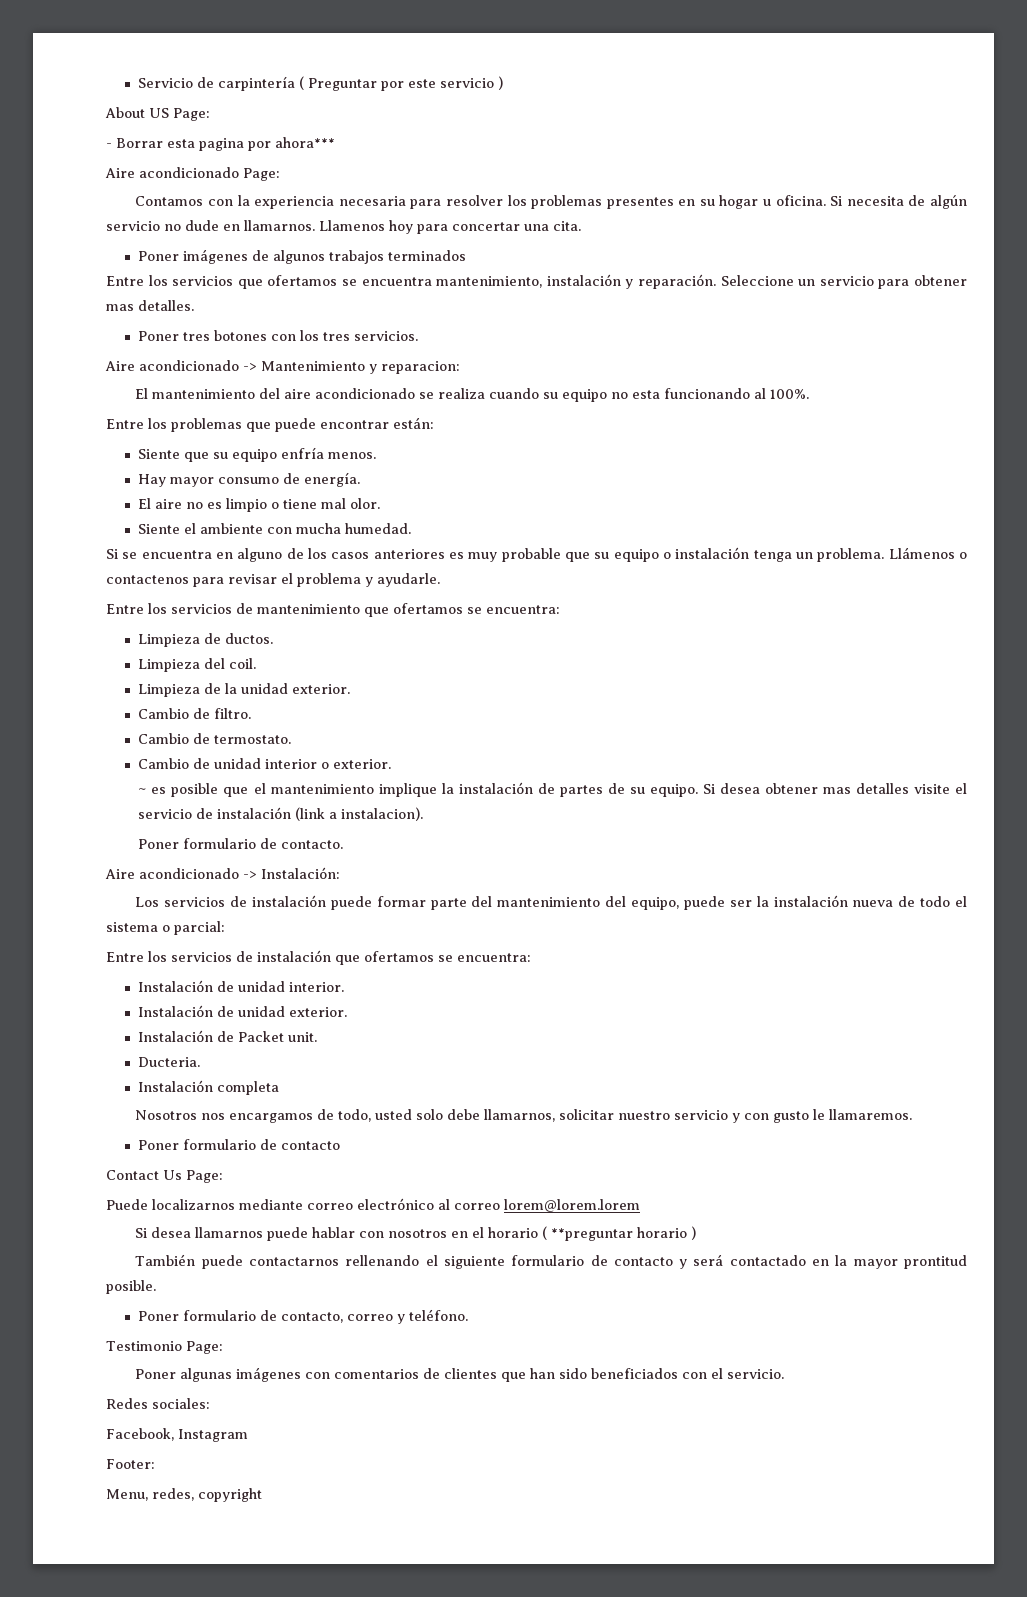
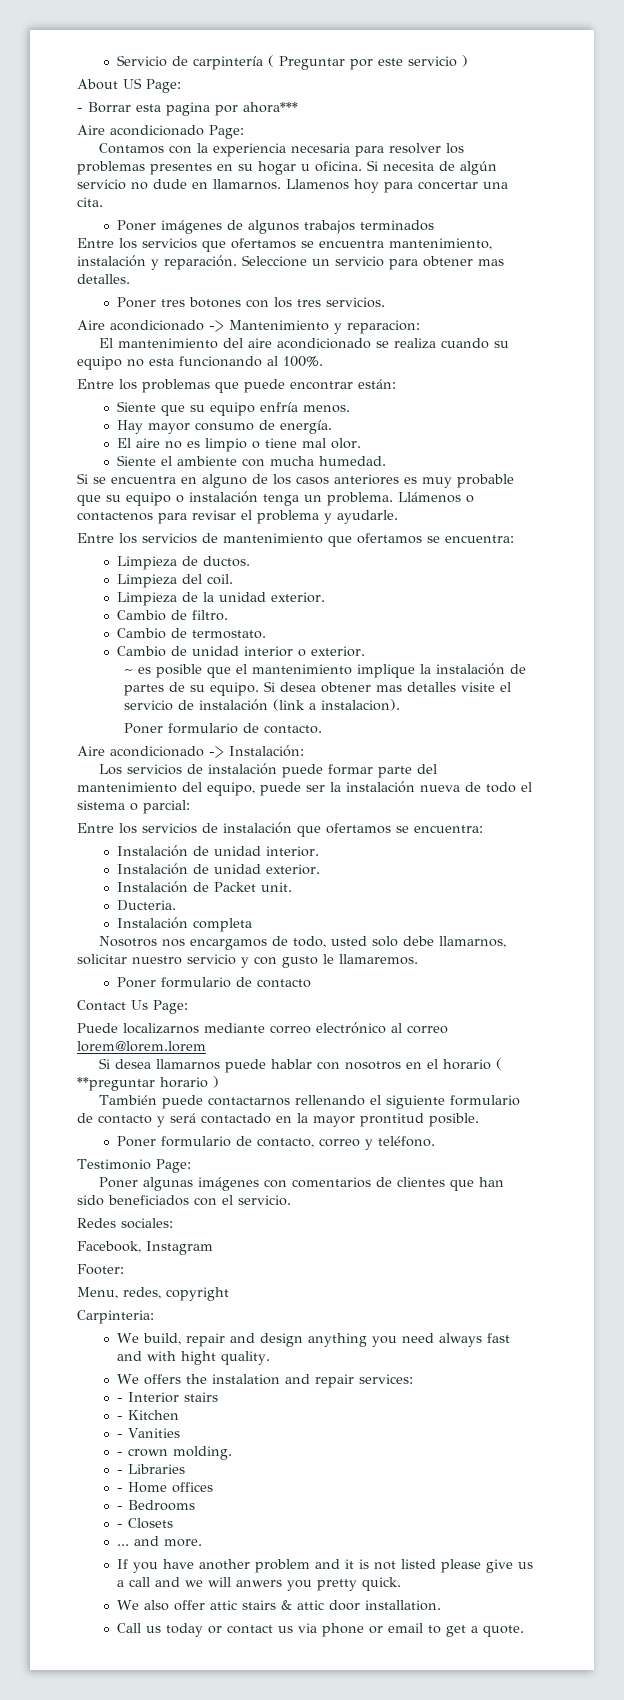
(262, 1495) none -> [77,1310,154,1324] [116,1333,510,1347] [116,1351,270,1365] [116,1374,413,1388] [116,1392,218,1403] [116,1410,179,1420] [116,1428,180,1438] [116,1446,232,1460] [116,1464,185,1474] [116,1482,213,1493] [116,1500,195,1511] [116,1518,173,1529] [116,1536,202,1547] [116,1559,533,1573] [116,1577,401,1591] [116,1600,441,1611] [116,1623,524,1637] // Carpinteria: // We build, repair and design anything you need always fast and with hight quality. // We offers the instalation and repair services: // - Interior stairs // - Kitchen // - Vanities // - crown molding. // - Libraries // - Home offices // - Bedrooms // - Closets // ... and more. // If you have another problem and it is not listed please give us a call and we will anwers you pretty quick. // We also offer attic stairs & attic door installation. // Call us today or contact us via phone or email to get a quote.

